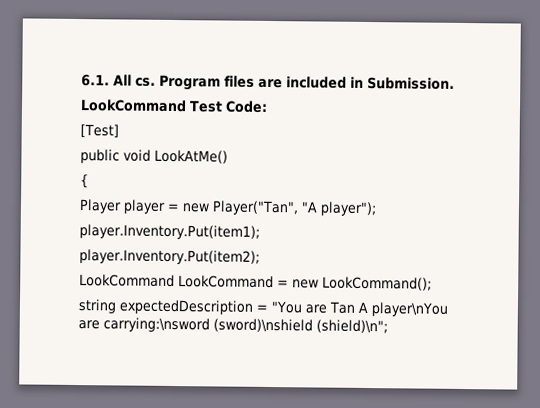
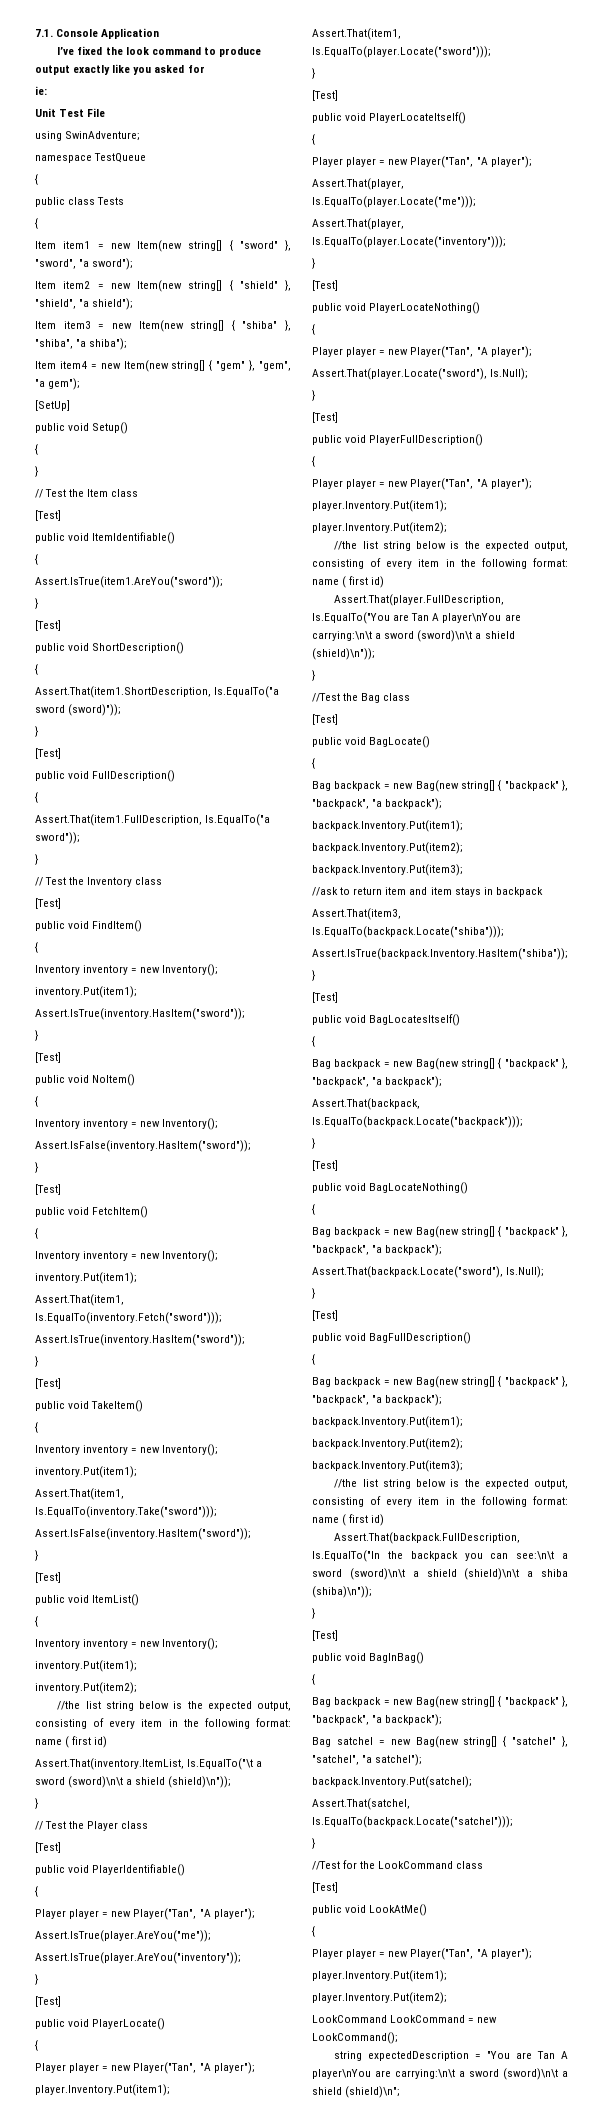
[81,74,455,91] [80,99,268,113] 6.1. All cs. Program files are included in Submission. // LookCommand Test Code: -> [35,28,160,39] [57,46,261,57] [35,64,205,75] [35,86,47,95] [35,108,106,117] [35,131,141,141] [35,153,147,163] [35,174,38,185] [35,197,125,207] [35,218,38,229] [35,240,291,252] [35,258,134,270] [35,280,291,292] [35,298,134,310] [35,320,291,332] [35,338,128,350] [35,360,291,372] [35,378,81,390] [35,400,70,411] [35,422,129,434] [35,444,38,455] [35,466,38,477] [35,489,139,498] [35,510,61,521] [35,532,176,544] [35,554,38,565] [35,576,223,588] [35,598,38,609] [35,620,61,631] [35,642,185,654] [35,664,38,675] [35,686,280,698] [35,704,122,716] [35,726,38,737] [35,748,61,759] [35,770,176,782] [35,792,38,803] [35,814,271,826] [35,832,80,844] [35,854,38,865] [35,877,163,887] [35,898,61,909] [35,920,143,932] [35,942,38,953] [35,964,219,976] [35,986,137,998] [35,1008,245,1020] [35,1030,38,1041] [35,1052,61,1063] [35,1074,136,1086] [35,1096,38,1107] [35,1118,219,1130] [35,1140,251,1152] [35,1162,38,1173] [35,1184,61,1195] [35,1206,149,1218] [35,1228,38,1239] [35,1250,219,1262] [35,1272,137,1284] [35,1294,124,1306] [35,1312,222,1324] [35,1334,245,1346] [35,1356,38,1367] [35,1378,61,1389] [35,1400,144,1412] [35,1422,38,1433] [35,1444,219,1456] [35,1466,137,1478] [35,1488,124,1500] [35,1506,217,1518] [35,1528,251,1540] [35,1550,38,1561] [35,1572,61,1583] [35,1594,140,1606] [35,1616,38,1627] [35,1638,219,1650] [35,1660,137,1672] [35,1682,137,1694] [57,1701,291,1711] [35,1718,291,1729] [35,1736,108,1748] [35,1758,263,1770] [35,1776,232,1788] [35,1798,38,1809] [35,1821,149,1831] [35,1842,61,1853] [35,1864,186,1876] [35,1886,38,1897] [35,1908,255,1920] [35,1930,211,1942] [35,1952,241,1964] [35,1974,38,1985] [35,1996,61,2007] [35,2018,166,2030] [35,2040,38,2051] [35,2062,255,2074] [35,2084,170,2096] [312,28,401,40] [312,46,491,58] [312,68,315,79] [312,90,338,101] [312,112,467,124] [312,134,315,145] [312,156,532,168] [312,178,404,190] [312,196,476,208] [312,218,404,230] [312,236,506,248] [312,258,315,269] [312,280,338,291] [312,302,481,314] [312,324,315,335] [312,346,532,358] [312,368,529,380] [312,390,315,401] [312,412,338,423] [312,434,484,446] [312,456,315,467] [312,478,532,490] [312,500,447,512] [312,522,447,534] [334,541,568,551] [312,558,568,569] [312,576,385,588] [334,594,505,606] [312,612,521,624] [312,630,515,642] [312,648,375,660] [312,670,315,681] [312,693,411,703] [312,714,338,725] [312,736,431,748] [312,758,315,769] [312,780,568,792] [312,798,443,810] [312,820,463,832] [312,842,463,854] [312,864,463,876] [312,887,543,897] [312,908,401,920] [312,926,504,938] [312,948,568,960] [312,970,315,981] [312,992,338,1003] [312,1014,461,1026] [312,1036,315,1047] [312,1058,568,1070] [312,1076,443,1088] [312,1098,420,1110] [312,1116,523,1128] [312,1138,315,1149] [312,1160,338,1171] [312,1182,469,1194] [312,1204,315,1215] [312,1226,568,1238] [312,1244,443,1256] [312,1266,545,1278] [312,1288,315,1299] [312,1310,338,1321] [312,1332,472,1344] [312,1354,315,1365] [312,1376,568,1388] [312,1394,443,1406] [312,1416,463,1428] [312,1438,463,1450] [312,1460,463,1472] [334,1479,568,1489] [312,1496,568,1507] [312,1514,385,1526] [334,1532,521,1544] [312,1550,568,1562] [312,1568,568,1580] [312,1586,372,1598] [312,1608,315,1619] [312,1630,338,1641] [312,1652,425,1664] [312,1674,315,1685] [312,1696,568,1708] [312,1714,443,1726] [312,1736,568,1748] [312,1754,423,1766] [312,1776,472,1788] [312,1798,410,1810] [312,1816,513,1828] [312,1838,315,1849] [312,1860,484,1870] 7.1. Console Application // I’ve fixed the look command to produce output exactly like you asked for // ie: // Unit Test File // using SwinAdventure; // namespace TestQueue // { // public class Tests // { // Item item1 = new Item(new string[] { "sword" }, "sword", "a sword"); // Item item2 = new Item(new string[] { "shield" }, "shield", "a shield"); // Item item3 = new Item(new string[] { "shiba" }, "shiba", "a shiba"); // Item item4 = new Item(new string[] { "gem" }, "gem", "a gem"); // [SetUp] // public void Setup() // { // } // // Test the Item class // [Test] // public void ItemIdentifiable() // { // Assert.IsTrue(item1.AreYou("sword")); // } // [Test] // public void ShortDescription() // { // Assert.That(item1.ShortDescription, Is.EqualTo("a sword (sword)")); // } // [Test] // public void FullDescription() // { // Assert.That(item1.FullDescription, Is.EqualTo("a sword")); // } // // Test the Inventory class // [Test] // public void FindItem() // { // Inventory inventory = new Inventory(); // inventory.Put(item1); // Assert.IsTrue(inventory.HasItem("sword")); // } // [Test] // public void NoItem() // { // Inventory inventory = new Inventory(); // Assert.IsFalse(inventory.HasItem("sword")); // } // [Test] // public void FetchItem() // { // Inventory inventory = new Inventory(); // inventory.Put(item1); // Assert.That(item1, Is.EqualTo(inventory.Fetch("sword"))); // Assert.IsTrue(inventory.HasItem("sword")); // } // [Test] // public void TakeItem() // { // Inventory inventory = new Inventory(); // inventory.Put(item1); // Assert.That(item1, Is.EqualTo(inventory.Take("sword"))); // Assert.IsFalse(inventory.HasItem("sword")); // } // [Test] // public void ItemList() // { // Inventory inventory = new Inventory(); // inventory.Put(item1); // inventory.Put(item2); // //the list string below is the expected output, consisting of every item in the following format: name ( first id) // Assert.That(inventory.ItemList, Is.EqualTo("\t a sword (sword)\n\t a shield (shield)\n")); // } // // Test the Player class // [Test] // public void PlayerIdentifiable() // { // Player player = new Player("Tan", "A player"); // Assert.IsTrue(player.AreYou("me")); // Assert.IsTrue(player.AreYou("inventory")); // } // [Test] // public void PlayerLocate() // { // Player player = new Player("Tan", "A player"); // player.Inventory.Put(item1); // Assert.That(item1, Is.EqualTo(player.Locate("sword"))); // } // [Test] // public void PlayerLocateItself() // { // Player player = new Player("Tan", "A player"); // Assert.That(player, Is.EqualTo(player.Locate("me"))); // Assert.That(player, Is.EqualTo(player.Locate("inventory"))); // } // [Test] // public void PlayerLocateNothing() // { // Player player = new Player("Tan", "A player"); // Assert.That(player.Locate("sword"), Is.Null); // } // [Test] // public void PlayerFullDescription() // { // Player player = new Player("Tan", "A player"); // player.Inventory.Put(item1); // player.Inventory.Put(item2); // //the list string below is the expected output, consisting of every item in the following format: name ( first id) // Assert.That(player.FullDescription, Is.EqualTo("You are Tan A player\nYou are carrying:\n\t a sword (sword)\n\t a shield (shield)\n")); // } // //Test the Bag class // [Test] // public void BagLocate() // { // Bag backpack = new Bag(new string[] { "backpack" }, "backpack", "a backpack"); // backpack.Inventory.Put(item1); // backpack.Inventory.Put(item2); // backpack.Inventory.Put(item3); // //ask to return item and item stays in backpack // Assert.That(item3, Is.EqualTo(backpack.Locate("shiba"))); // Assert.IsTrue(backpack.Inventory.HasItem("shiba")); // } // [Test] // public void BagLocatesItself() // { // Bag backpack = new Bag(new string[] { "backpack" }, "backpack", "a backpack"); // Assert.That(backpack, Is.EqualTo(backpack.Locate("backpack"))); // } // [Test] // public void BagLocateNothing() // { // Bag backpack = new Bag(new string[] { "backpack" }, "backpack", "a backpack"); // Assert.That(backpack.Locate("sword"), Is.Null); // } // [Test] // public void BagFullDescription() // { // Bag backpack = new Bag(new string[] { "backpack" }, "backpack", "a backpack"); // backpack.Inventory.Put(item1); // backpack.Inventory.Put(item2); // backpack.Inventory.Put(item3); // //the list string below is the expected output, consisting of every item in the following format: name ( first id) // Assert.That(backpack.FullDescription, Is.EqualTo("In the backpack you can see:\n\t a sword (sword)\n\t a shield (shield)\n\t a shiba (shiba)\n")); // } // [Test] // public void BagInBag() // { // Bag backpack = new Bag(new string[] { "backpack" }, "backpack", "a backpack"); // Bag satchel = new Bag(new string[] { "satchel" }, "satchel", "a satchel"); // backpack.Inventory.Put(satchel); // Assert.That(satchel, Is.EqualTo(backpack.Locate("satchel"))); // } // //Test for the LookCommand class
[103,317,313,333] carrying:\nsword (sword)\nshield -> [395,2068,568,2080] [312,2087,342,2095] carrying:\n\t a sword (sword)\n\t a shield

